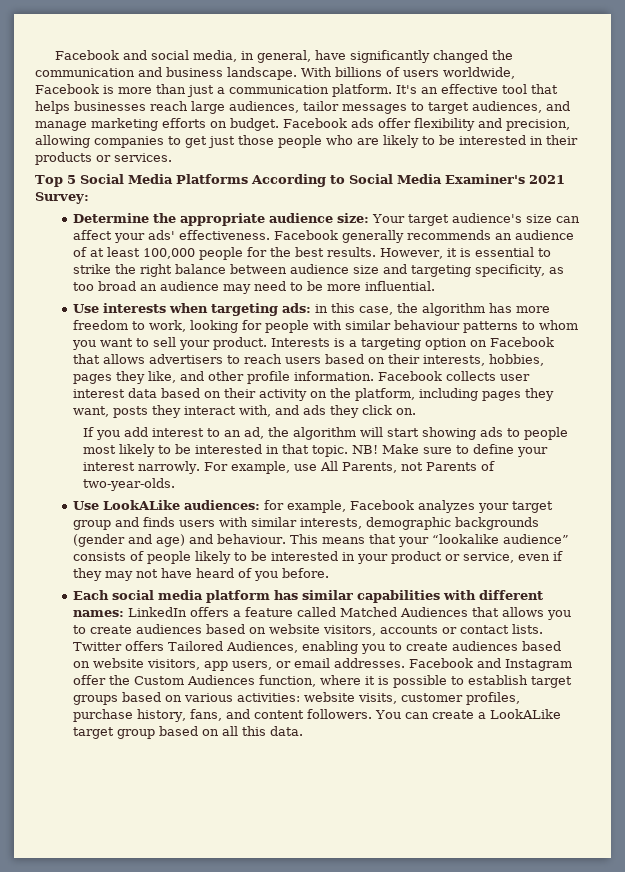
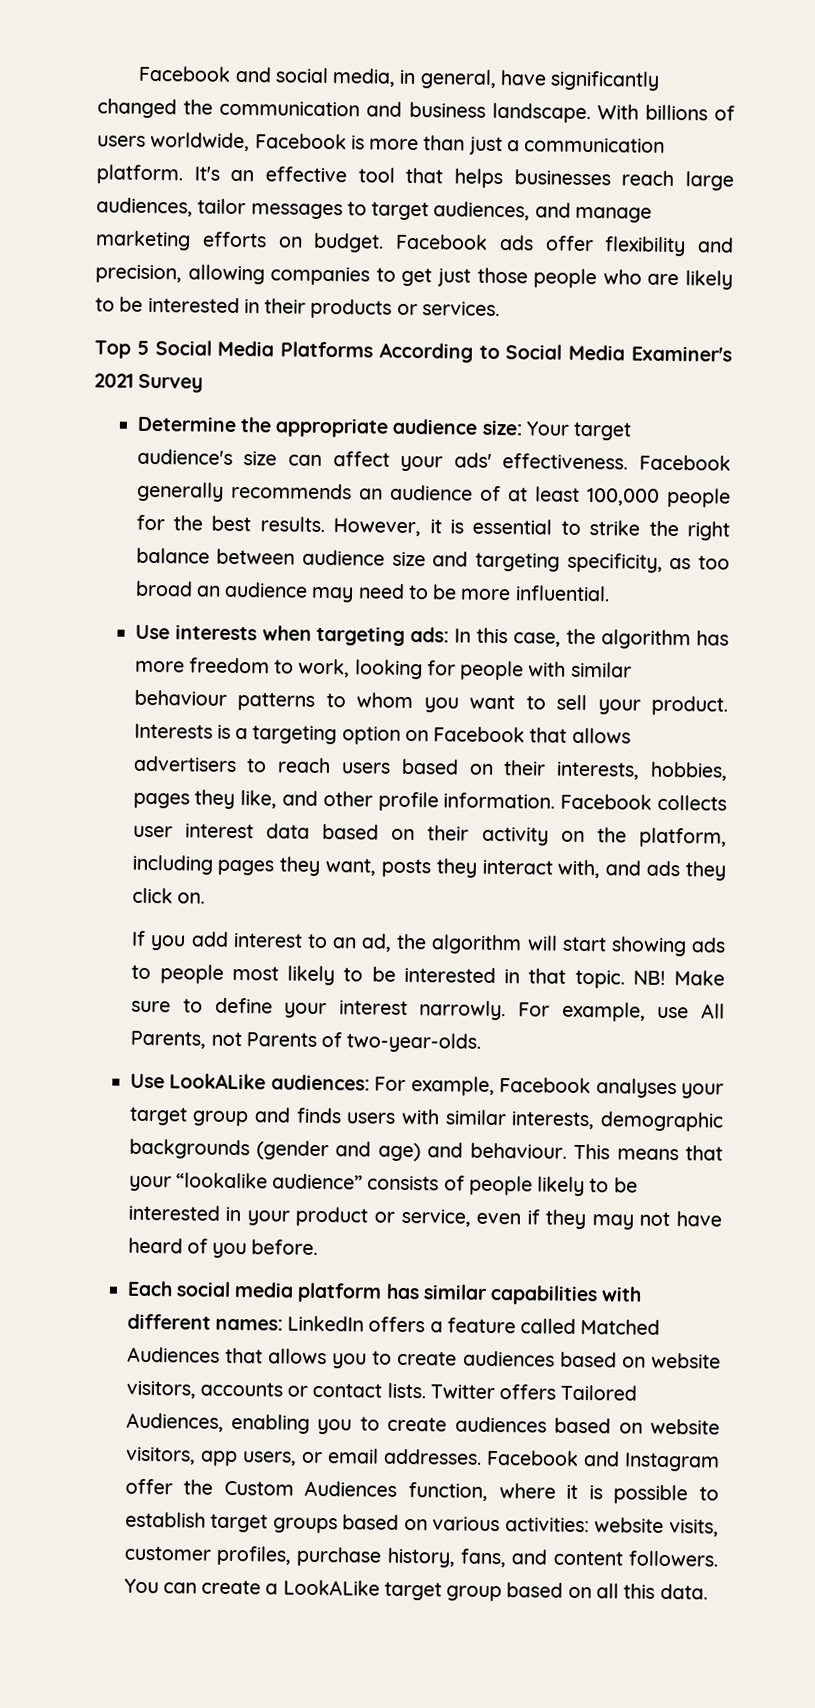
[35,192,89,204] Survey: -> [138,373,204,393] Survey
[315,304,329,313] in -> [454,628,472,643] In
[264,500,285,510] for -> [374,1076,407,1092] For
[418,500,476,513] analyzes -> [595,1078,677,1099] analyses

